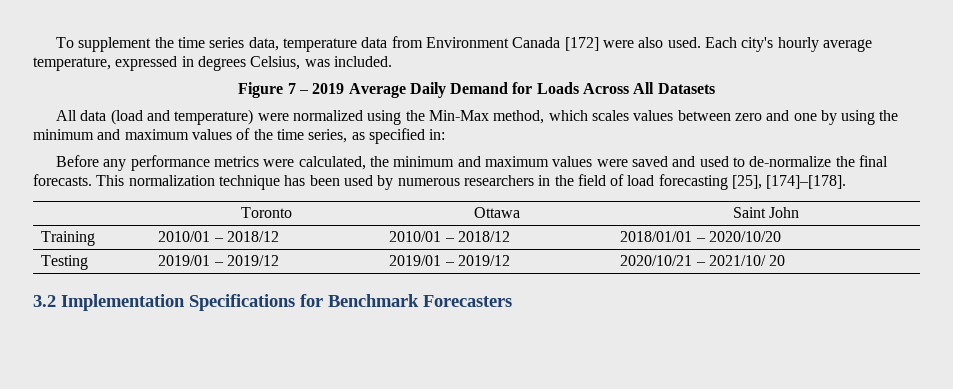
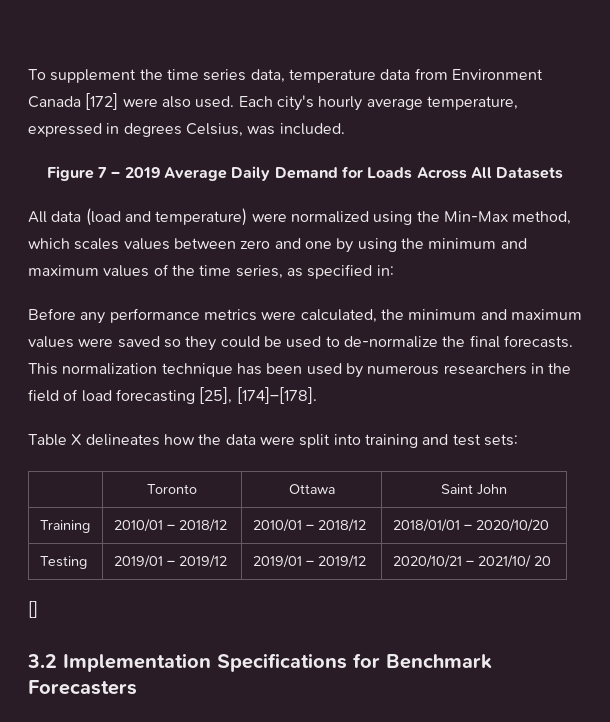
[672,156,696,167] and -> [163,336,282,351] so they could be
(847, 182) none -> [28,434,518,448] // Table X delineates how the data were split into training and test sets:
(786, 260) none -> [28,601,38,618] // []

